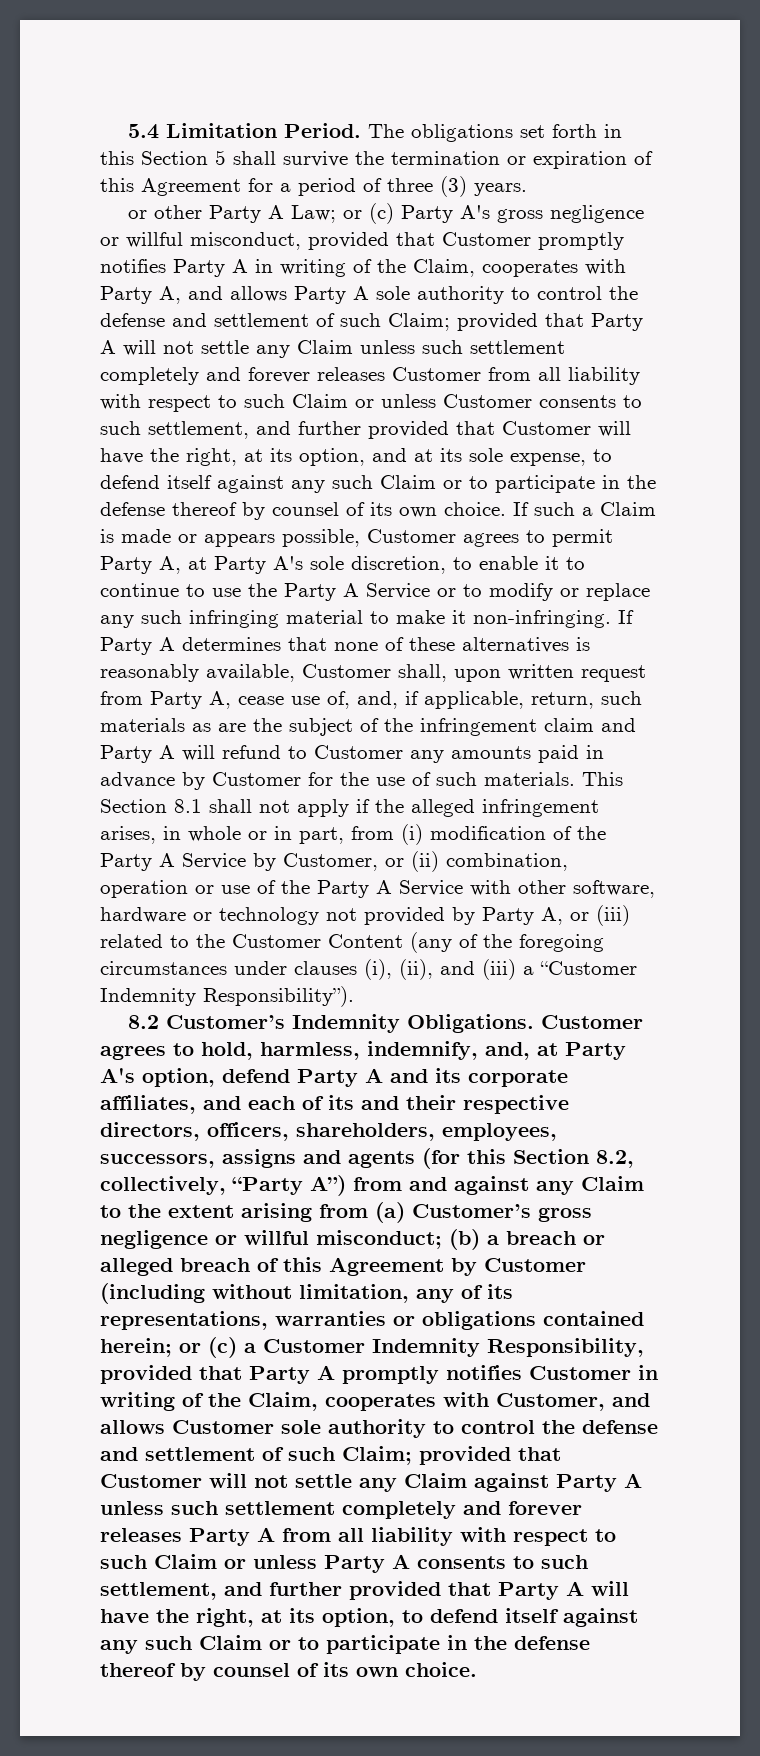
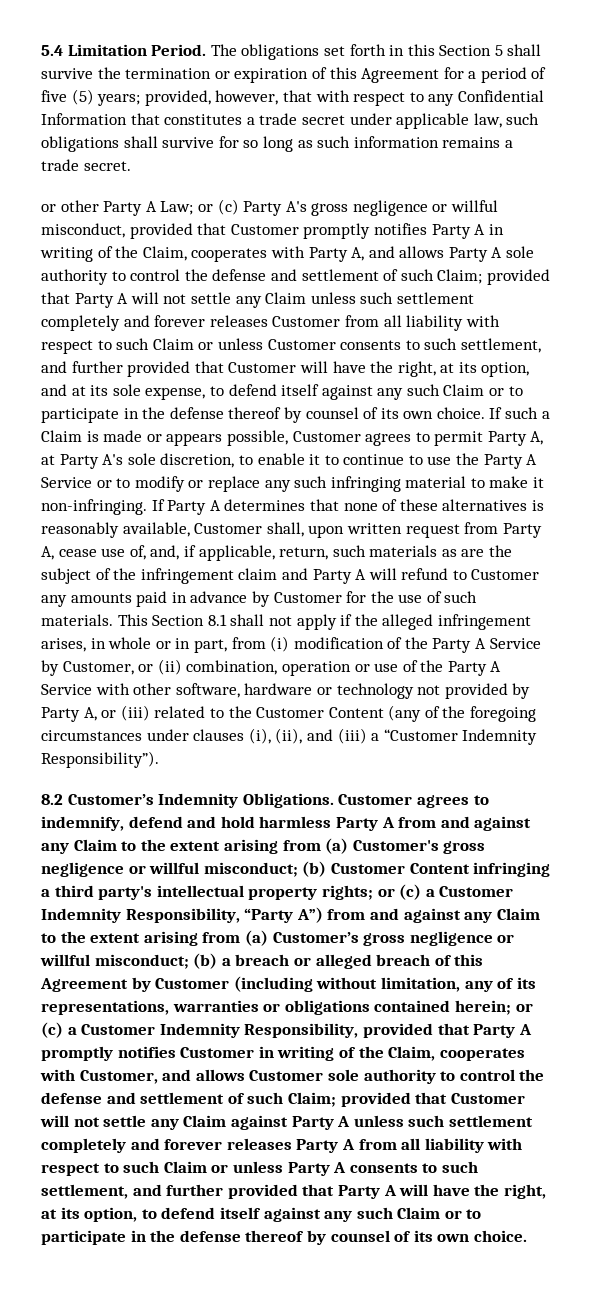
[387,176,527,197] three (3) years. -> [41,89,544,106] [41,113,540,129] [41,136,513,152] [41,159,131,171] five (5) years; provided, however, that with respect to any Confidential Information that constitutes a trade secret under applicable law, such obligations shall survive for so long as such information remains a trade secret.
[201,1041,626,1060] [100,1068,568,1087] [100,1095,569,1114] [100,1122,557,1141] [100,1148,634,1169] [100,1176,226,1195] hold, harmless, indemnify, and, at Party A's option, defend Party A and its corporate affiliates, and each of its and their respective directors, officers, shareholders, employees, successors, assigns and agents (for this Section 8.2, collectively, -> [41,816,532,831] [41,838,486,854] [41,861,551,877] [41,884,514,900] [41,908,240,923] indemnify, defend and hold harmless Party A from and against any Claim to the extent arising from (a) Customer's gross negligence or willful misconduct; (b) Customer Content infringing a third party's intellectual property rights; or (c) a Customer Indemnity Responsibility,

